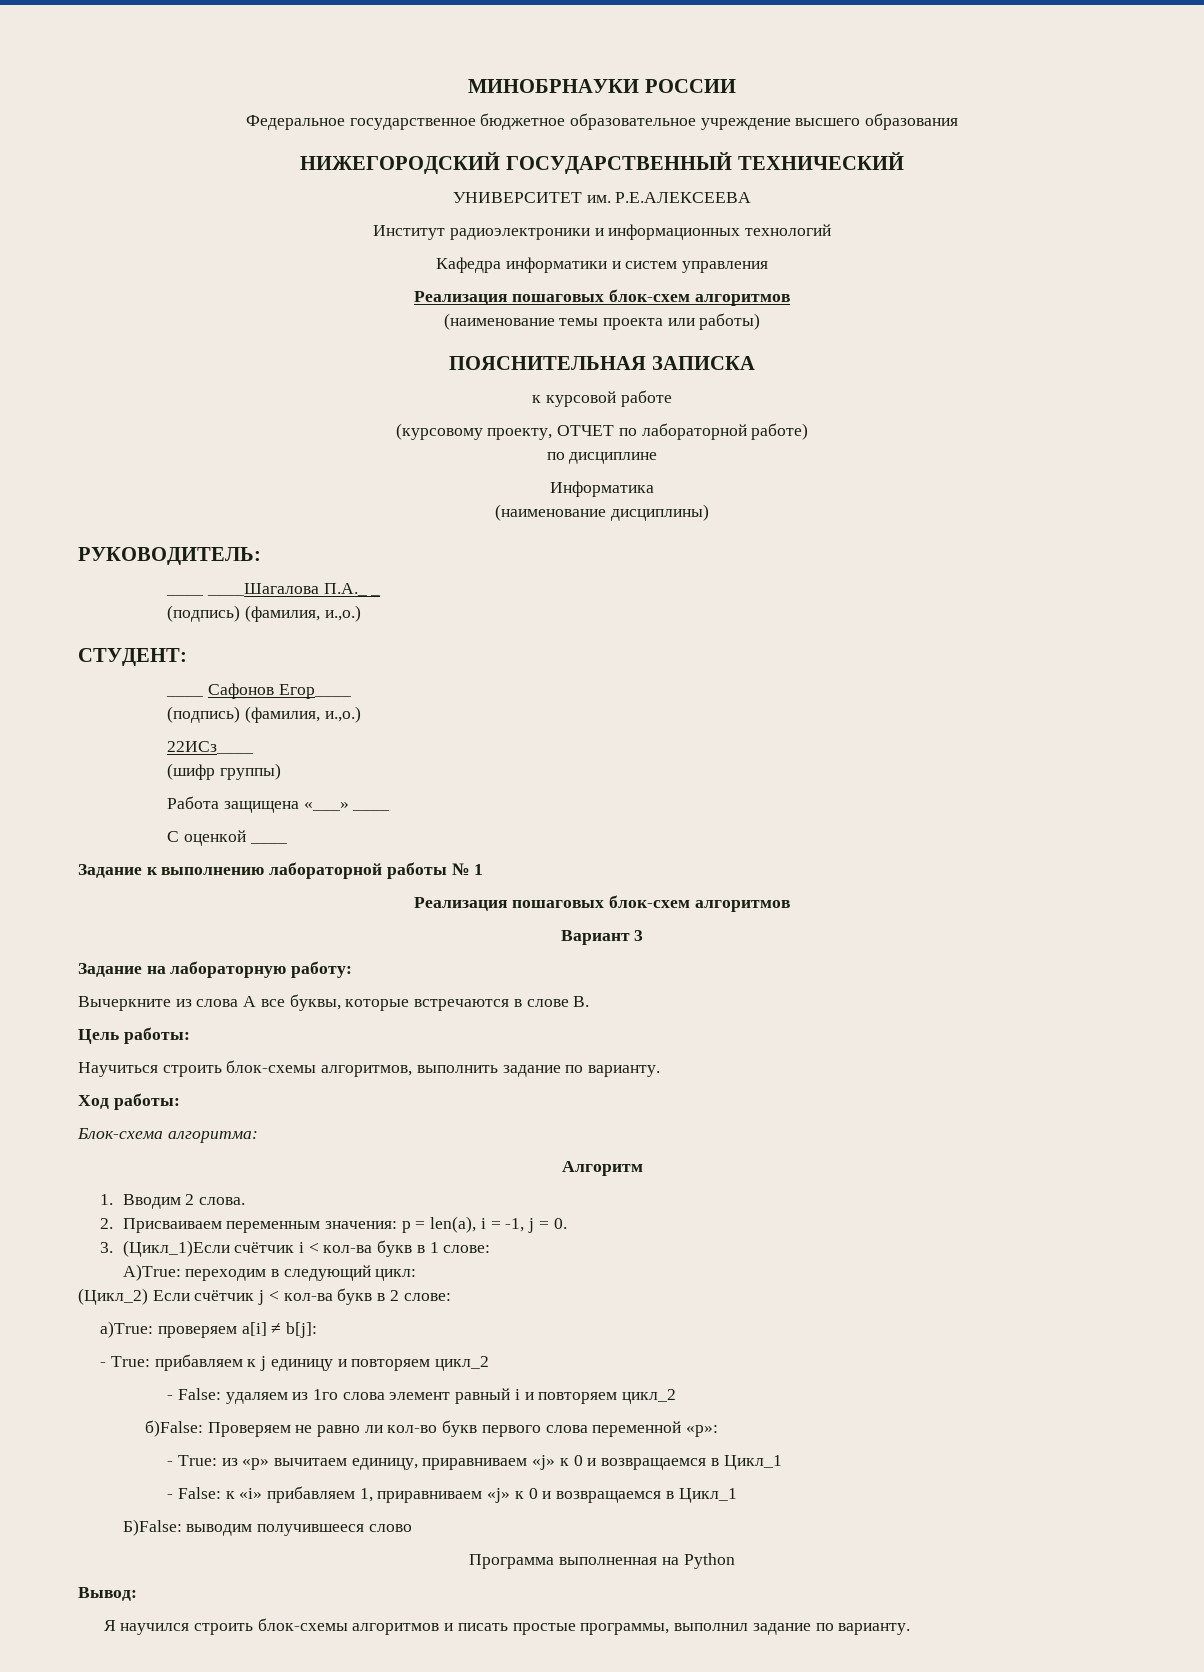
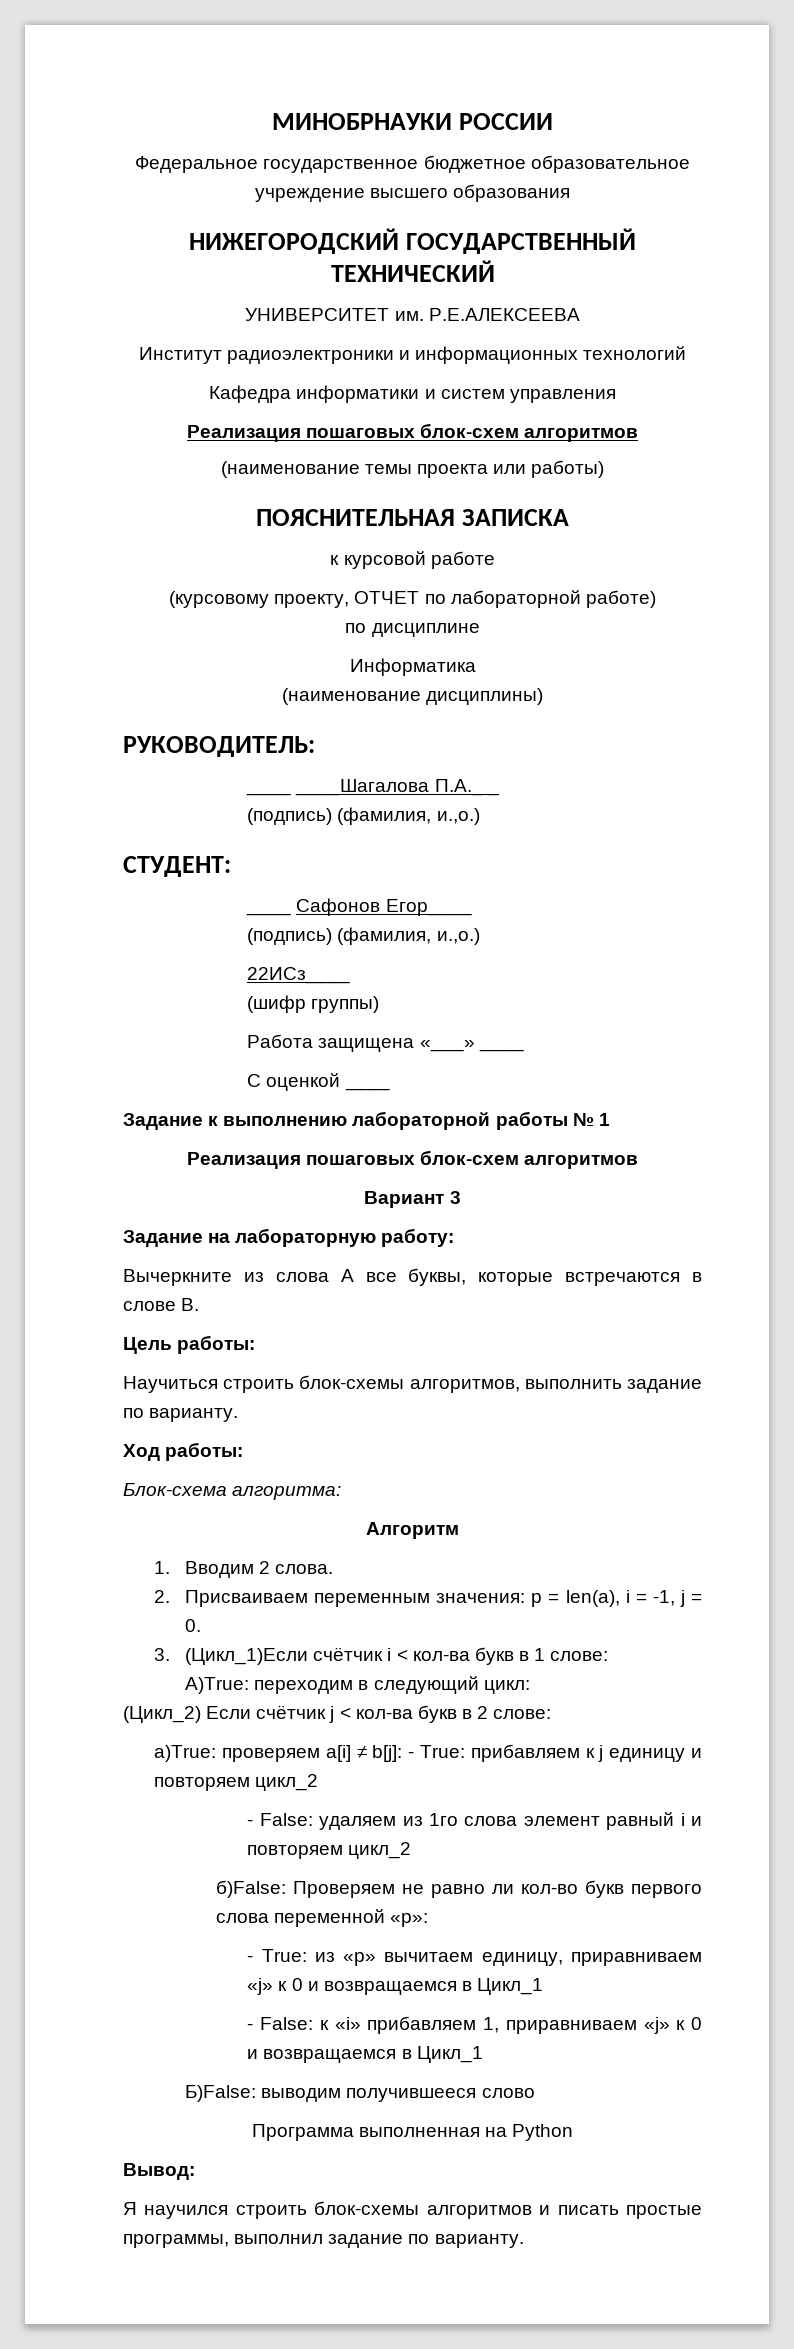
(318, 1330) // -> (403, 1753) none

